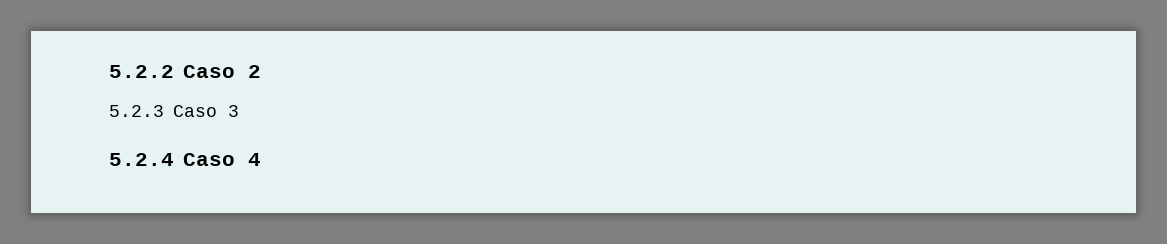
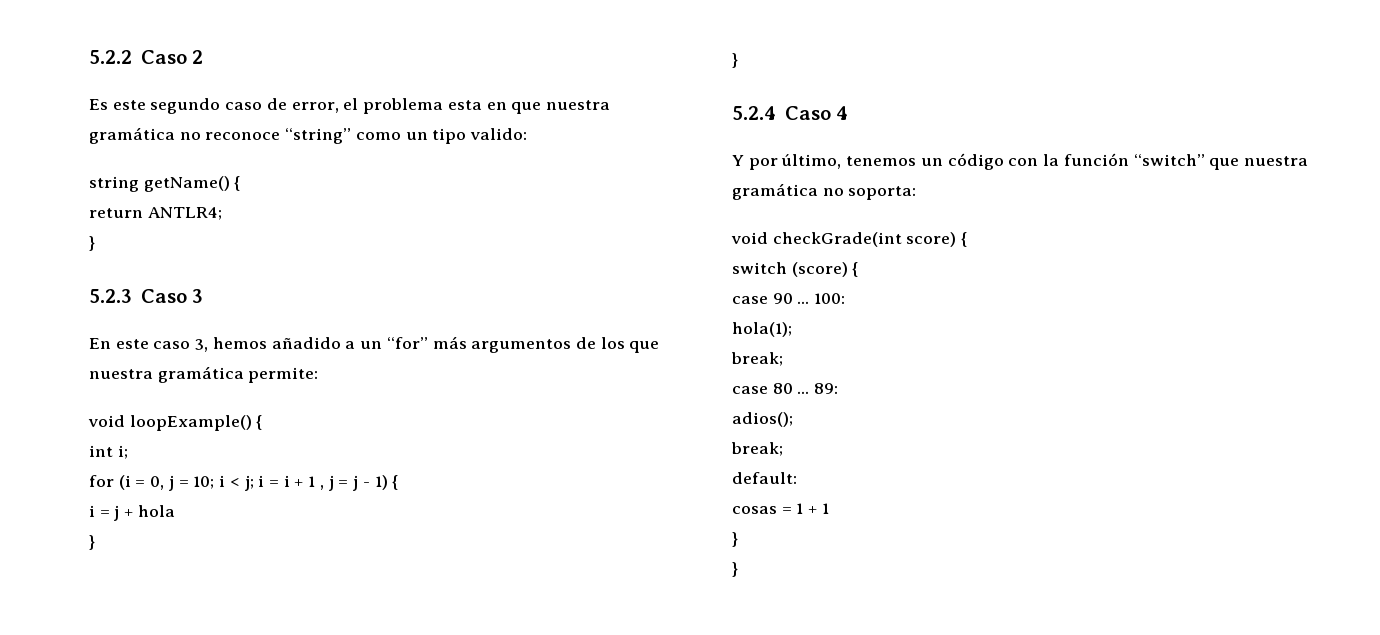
[109,105,239,117] [109,153,261,166] 5.2.3 Caso 3 // 5.2.4 Caso 4 -> [89,98,610,114] [89,127,528,144] [89,176,241,192] [89,207,222,220] [89,236,95,251] [89,289,204,303] [89,336,660,353] [89,366,319,383] [88,415,263,431] [89,445,128,459] [89,475,399,491] [89,505,175,521] [89,535,95,550] [732,53,738,68] [732,106,849,120] [732,153,1308,170] [732,183,917,200] [731,232,968,247] [732,262,859,277] [732,293,846,304] [732,322,792,337] [731,352,783,366] [732,383,839,394] [732,412,793,427] [731,442,783,456] [732,472,797,484] [732,503,829,514] [732,532,738,547] [732,562,738,577] Es este segundo caso de error, el problema esta en que nuestra gramática no reconoce “string” como un tipo valido: // string getName() { // return ANTLR4; // } // 5.2.3 Caso 3 // En este caso 3, hemos añadido a un “for” más argumentos de los que nuestra gramática permite: // void loopExample() { // int i; // for (i = 0, j = 10; i < j; i = i + 1 , j = j - 1) { // i = j + hola // } // } // 5.2.4 Caso 4 // Y por último, tenemos un código con la función “switch” que nuestra gramática no soporta: // void checkGrade(int score) { // switch (score) { // case 90 ... 100: // hola(1); // break; // case 80 ... 89: // adios(); // break; // default: // cosas = 1 + 1 // } // }

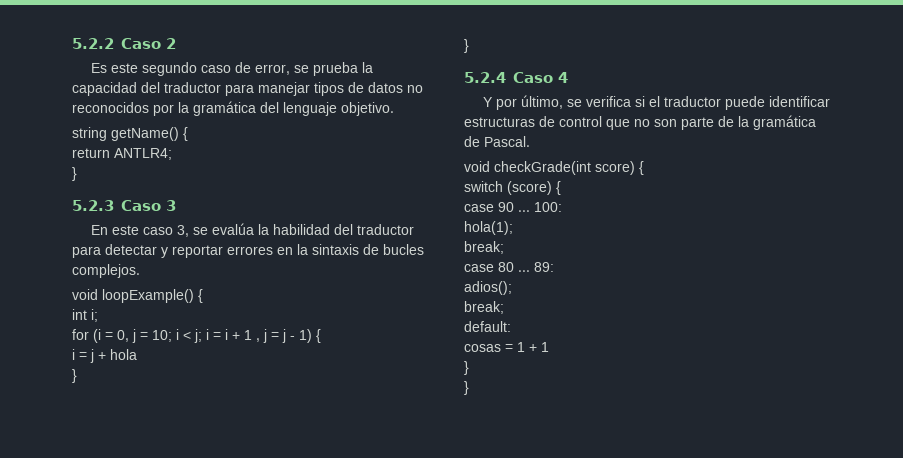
[343,98,610,114] [89,127,528,144] el problema esta en que nuestra gramática no reconoce “string” como un tipo valido: -> [293,62,373,76] [72,82,423,96] [72,101,394,116] se prueba la capacidad del traductor para manejar tipos de datos no reconocidos por la gramática del lenguaje objetivo.
[212,336,660,353] [89,366,319,383] hemos añadido a un “for” más argumentos de los que nuestra gramática permite: -> [192,223,414,235] [72,244,424,258] [72,264,140,278] se evalúa la habilidad del traductor para detectar y reportar errores en la sintaxis de bucles complejos.
[846,153,1308,170] [732,183,917,200] tenemos un código con la función “switch” que nuestra gramática no soporta: -> [566,96,830,110] [464,115,816,130] [464,136,530,147] se verifica si el traductor puede identificar estructuras de control que no son parte de la gramática de Pascal.

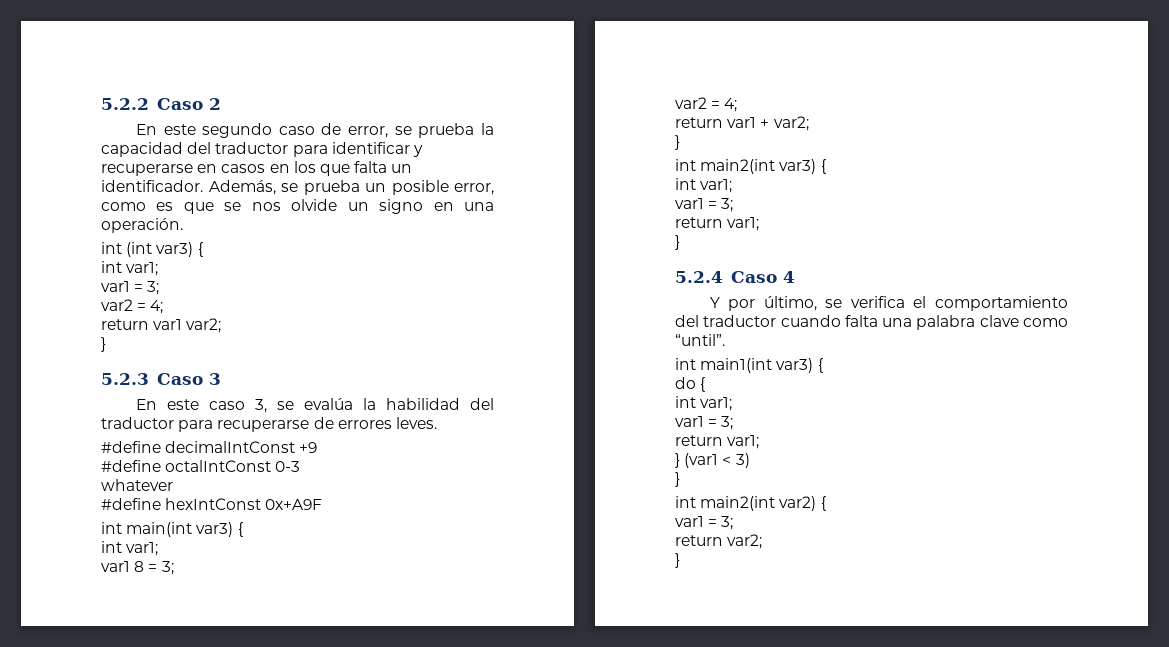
[90,63,107,73] Es -> [135,124,157,135] En
[258,82,423,96] [72,101,394,116] [72,127,188,141] [72,148,172,160] manejar tipos de datos no reconocidos por la gramática del lenguaje objetivo. // string getName() { // return ANTLR4; -> [331,142,423,157] [101,161,413,176] [101,180,494,195] [101,199,495,214] [101,218,183,233] [101,242,203,257] [101,261,159,276] [101,281,160,295] [101,299,164,314] [101,318,222,333] identificar y recuperarse en casos en los que falta un identificador. Además, se prueba un posible error, como es que se nos olvide un signo en una operación. // int (int var3) { // int var1; // var1 = 3; // var2 = 4; // return var1 var2;
[105,244,424,258] [72,264,140,278] [72,289,203,303] [72,309,98,322] [72,329,321,343] [72,349,137,363] [72,369,77,383] detectar y reportar errores en la sintaxis de bucles complejos. // void loopExample() { // int i; // for (i = 0, j = 10; i < j; i = i + 1 , j = j - 1) { // i = j + hola // } -> [217,417,437,432] [101,441,318,453] [101,460,301,472] [101,479,173,491] [101,498,323,510] [101,522,243,537] [101,541,159,556] [101,561,174,575] [675,97,738,112] [675,116,809,131] [675,135,680,150] [675,159,826,174] [675,178,733,193] [675,198,734,212] [675,217,760,231] recuperarse de errores leves. // #define decimalIntConst +9 // #define octalIntConst 0-3 // whatever // #define hexIntConst 0x+A9F // int main(int var3) { // int var1; // var1 8 = 3; // var2 = 4; // return var1 + var2; // } // int main2(int var3) { // int var1; // var1 = 3; // return var1;
[634,96,830,110] [464,115,816,130] [464,136,530,147] [464,161,644,175] [464,181,561,195] [464,202,562,212] [464,221,513,235] [464,241,504,254] [464,262,554,272] [464,281,512,295] [464,301,504,314] [464,321,511,332] [464,342,549,352] [464,361,469,375] si el traductor puede identificar estructuras de control que no son parte de la gramática de Pascal. // void checkGrade(int score) { // switch (score) { // case 90 ... 100: // hola(1); // break; // case 80 ... 89: // adios(); // break; // default: // cosas = 1 + 1 // } -> [913,296,1068,311] [675,315,1068,330] [675,334,725,346] [675,358,823,373] [675,377,706,392] [675,396,733,411] [675,416,734,430] [675,435,760,449] [675,453,750,468] [675,472,680,487] [675,496,826,511] [675,516,734,530] [675,534,763,549] el comportamiento del traductor cuando falta una palabra clave como “until”. // int main1(int var3) { // do { // int var1; // var1 = 3; // return var1; // } (var1 < 3) // } // int main2(int var2) { // var1 = 3; // return var2;

